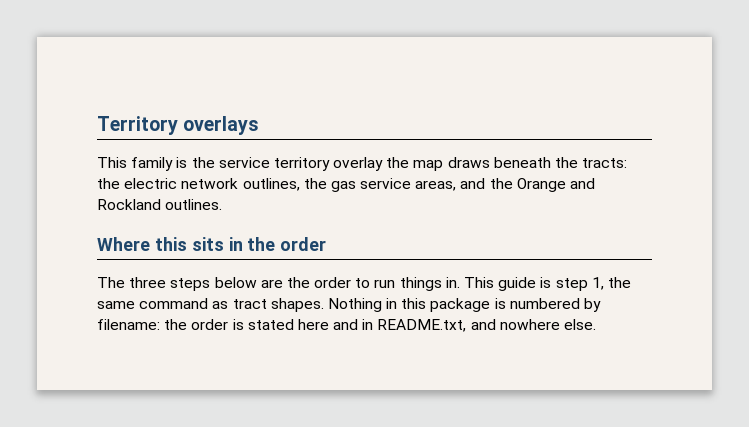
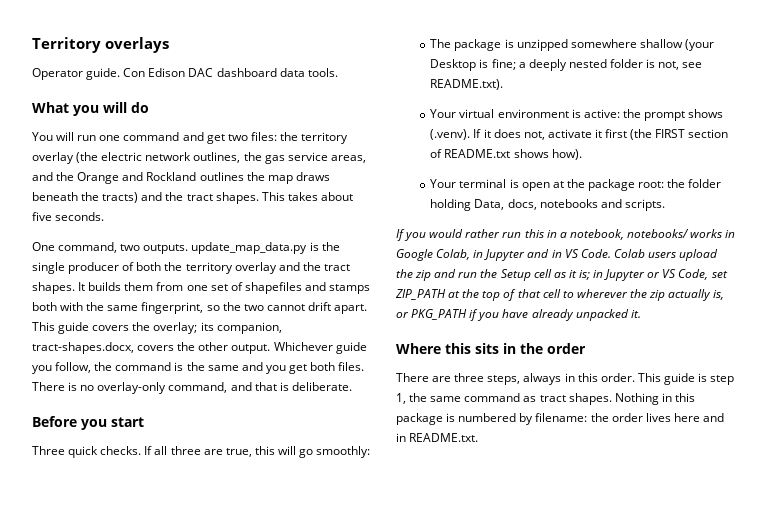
[97,157,628,171] [97,178,120,189] This family is the service territory overlay the map draws beneath the tracts: the -> [32,68,338,80] [32,102,149,116] [32,132,349,144] [32,152,99,164] Operator guide. Con Edison DAC dashboard data tools. // What you will do // You will run one command and get two files: the territory overlay (the
[165,199,223,210] outlines. -> [199,172,330,184] [32,192,353,204] [32,212,105,221] [32,242,340,254] [32,262,350,274] [32,282,371,294] [32,302,368,314] [32,322,282,334] [32,342,367,354] [32,362,365,374] [32,382,352,394] [32,416,144,430] [32,446,371,458] [430,39,714,51] [430,59,703,71] [430,79,504,90] [430,109,724,121] [430,129,729,140] [430,149,582,160] [430,179,722,191] [430,199,665,211] [396,229,736,241] [396,249,719,261] [396,269,728,281] [395,289,725,301] [396,309,641,321] outlines the map draws beneath the tracts) and the tract shapes. This takes about five seconds. // One command, two outputs. update_map_data.py is the single producer of both the territory overlay and the tract shapes. It builds them from one set of shapefiles and stamps both with the same fingerprint, so the two cannot drift apart. This guide covers the overlay; its companion, tract-shapes.docx, covers the other output. Whichever guide you follow, the command is the same and you get both files. There is no overlay-only command, and that is deliberate. // Before you start // Three quick checks. If all three are true, this will go smoothly: // The package is unzipped somewhere shallow (your Desktop is fine; a deeply nested folder is not, see README.txt). // Your virtual environment is active: the prompt shows (.venv). If it does not, activate it first (the FIRST section of README.txt shows how). // Your terminal is open at the package root: the folder holding Data, docs, notebooks and scripts. // If you would rather run this in a notebook, notebooks/ works in Google Colab, in Jupyter and in VS Code. Colab users upload the zip and run the Setup cell as it is; in Jupyter or VS Code, set ZIP_PATH at the top of that cell to wherever the zip actually is, or PKG_PATH if you have already unpacked it.
[97,277,460,291] The three steps below are the order to run things in. -> [396,373,635,385] There are three steps, always in this order.
[232,319,294,330] is stated -> [645,413,671,422] lives
[377,319,597,332] README.txt, and nowhere else. -> [409,433,479,442] README.txt.

